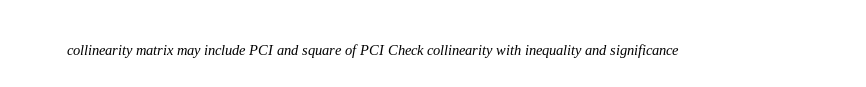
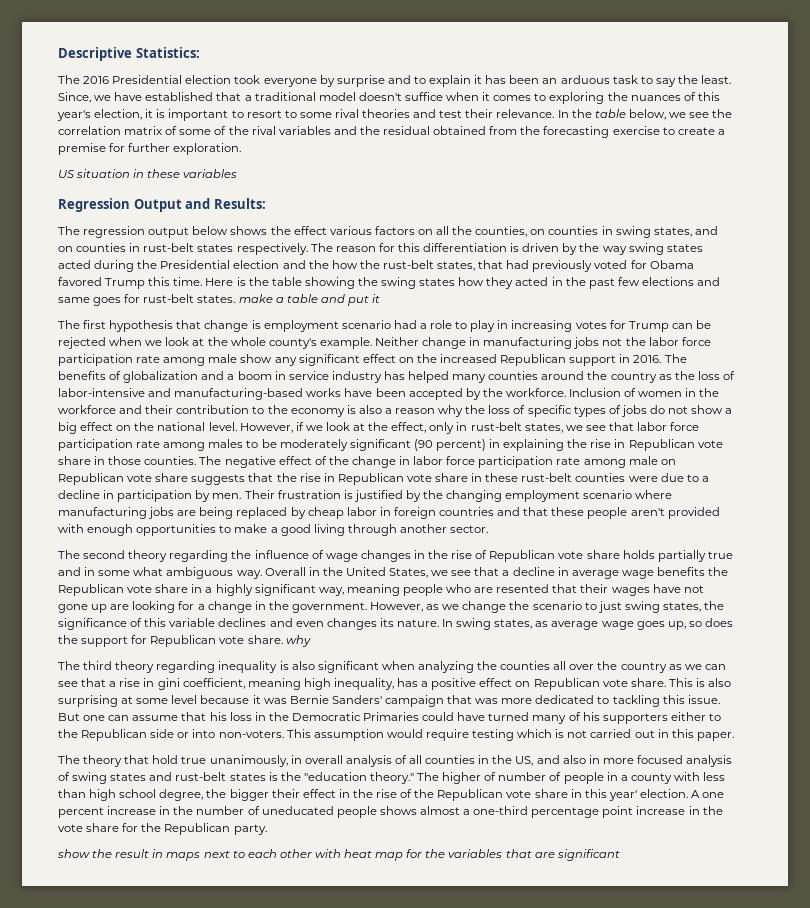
[67,44,680,58] collinearity matrix may include PCI and square of PCI Check collinearity with inequality and significance -> [58,47,200,61] [58,75,732,87] [58,92,720,104] [57,109,733,121] [58,126,725,138] [58,143,242,155] [58,169,238,178] [58,198,266,212] [58,226,718,238] [58,243,703,255] [58,260,694,272] [58,277,721,289] [58,294,381,306] [58,320,711,332] [58,337,711,349] [58,354,687,366] [58,371,735,383] [58,388,720,400] [58,405,733,417] [58,422,700,434] [58,439,723,451] [58,456,676,468] [58,473,709,485] [58,490,673,502] [58,507,720,519] [58,524,489,536] [58,550,733,562] [58,567,729,579] [58,584,704,596] [58,601,725,613] [58,618,733,630] [58,635,311,647] [58,661,726,673] [58,678,732,690] [58,695,720,707] [58,712,721,724] [58,729,734,741] [58,755,733,767] [58,772,726,784] [58,789,725,801] [58,806,723,818] [58,823,267,835] [57,849,620,861] Descriptive Statistics: // The 2016 Presidential election took everyone by surprise and to explain it has been an arduous task to say the least. Since, we have established that a traditional model doesn't suffice when it comes to exploring the nuances of this year's election, it is important to resort to some rival theories and test their relevance. In the table below, we see the correlation matrix of some of the rival variables and the residual obtained from the forecasting exercise to create a premise for further exploration. // US situation in these variables // Regression Output and Results: // The regression output below shows the effect various factors on all the counties, on counties in swing states, and on counties in rust-belt states respectively. The reason for this differentiation is driven by the way swing states acted during the Presidential election and the how the rust-belt states, that had previously voted for Obama favored Trump this time. Here is the table showing the swing states how they acted in the past few elections and same goes for rust-belt states. make a table and put it // The first hypothesis that change is employment scenario had a role to play in increasing votes for Trump can be rejected when we look at the whole county's example. Neither change in manufacturing jobs not the labor force participation rate among male show any significant effect on the increased Republican support in 2016. The benefits of globalization and a boom in service industry has helped many counties around the country as the loss of labor-intensive and manufacturing-based works have been accepted by the workforce. Inclusion of women in the workforce and their contribution to the economy is also a reason why the loss of specific types of jobs do not show a big effect on the national level. However, if we look at the effect, only in rust-belt states, we see that labor force participation rate among males to be moderately significant (90 percent) in explaining the rise in Republican vote share in those counties. The negative effect of the change in labor force participation rate among male on Republican vote share suggests that the rise in Republican vote share in these rust-belt counties were due to a decline in participation by men. Their frustration is justified by the changing employment scenario where manufacturing jobs are being replaced by cheap labor in foreign countries and that these people aren't provided with enough opportunities to make a good living through another sector. // The second theory regarding the influence of wage changes in the rise of Republican vote share holds partially true and in some what ambiguous way. Overall in the United States, we see that a decline in average wage benefits the Republican vote share in a highly significant way, meaning people who are resented that their wages have not gone up are looking for a change in the government. However, as we change the scenario to just swing states, the significance of this variable declines and even changes its nature. In swing states, as average wage goes up, so does the support for Republican vote share. why // The third theory regarding inequality is also significant when analyzing the counties all over the country as we can see that a rise in gini coefficient, meaning high inequality, has a positive effect on Republican vote share. This is also surprising at some level because it was Bernie Sanders' campaign that was more dedicated to tackling this issue. But one can assume that his loss in the Democratic Primaries could have turned many of his supporters either to the Republican side or into non-voters. This assumption would require testing which is not carried out in this paper. // The theory that hold true unanimously, in overall analysis of all counties in the US, and also in more focused analysis of swing states and rust-belt states is the "education theory." The higher of number of people in a county with less than high school degree, the bigger their effect in the rise of the Republican vote share in this year' election. A one percent increase in the number of uneducated people shows almost a one-third percentage point increase in the vote share for the Republican party. // show the result in maps next to each other with heat map for the variables that are significant

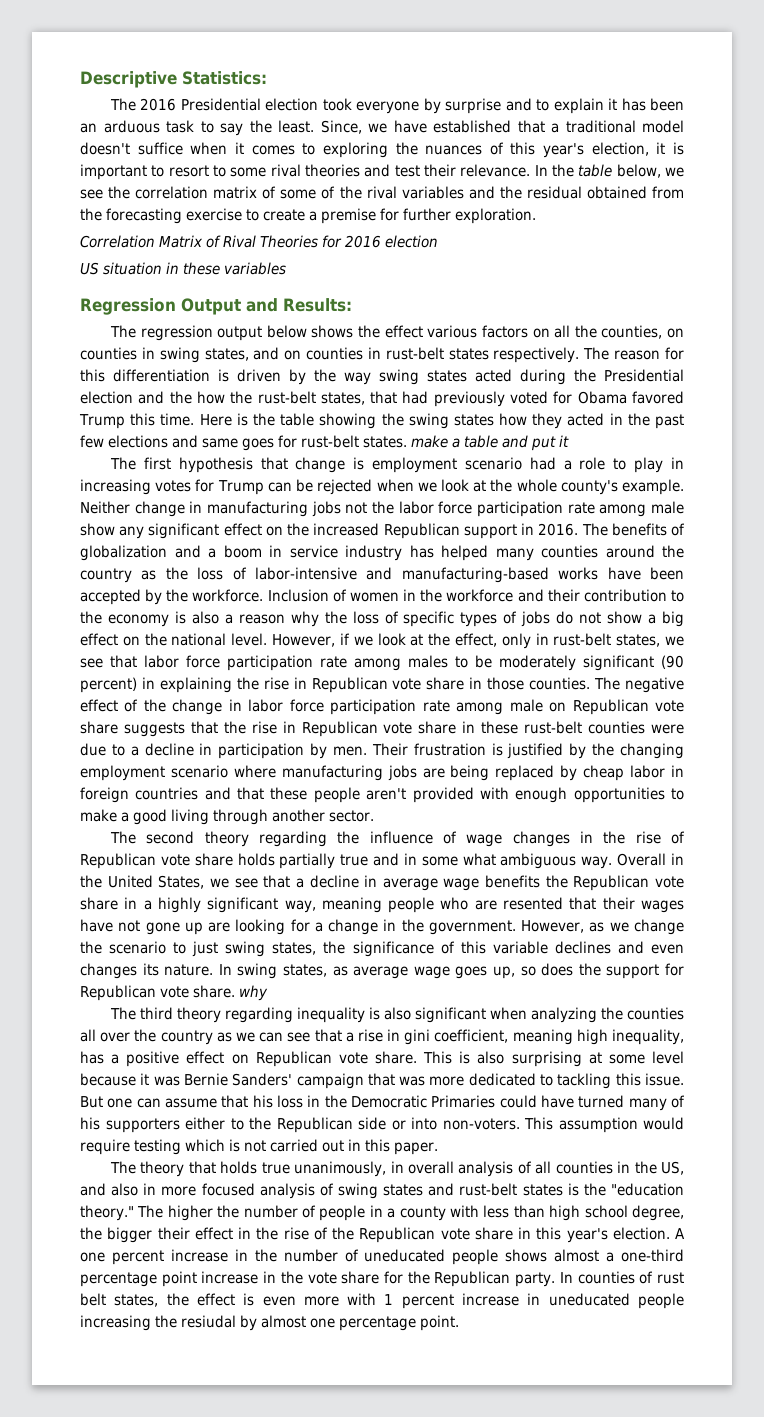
(242, 149) none -> [80,235,438,248] // Correlation Matrix of Rival Theories for 2016 election
[152,755,179,764] hold -> [220,1161,258,1174] holds
[484,772,497,781] of -> [217,1205,240,1218] the
[608,790,637,801] year' -> [566,1228,608,1243] year's
[57,849,620,861] // show the result in maps next to each other with heat map for the variables that are significant -> [559,1271,684,1284] [80,1293,685,1309] [80,1315,459,1331] In counties of rust belt states, the effect is even more with 1 percent increase in uneducated people increasing the resiudal by almost one percentage point.

